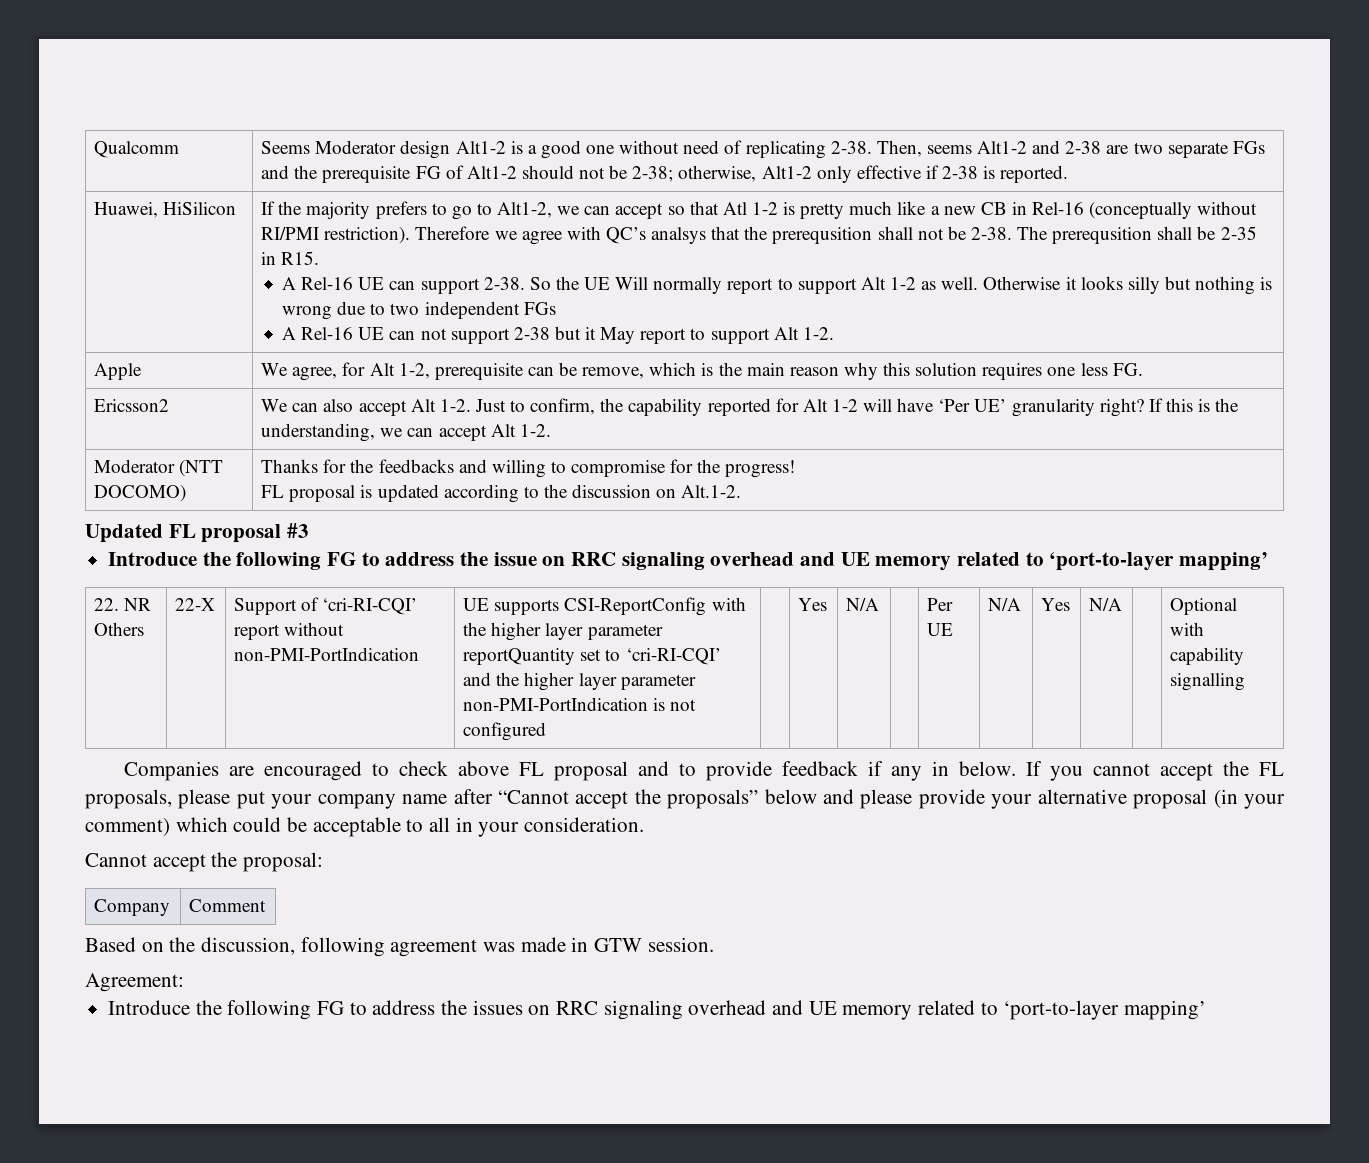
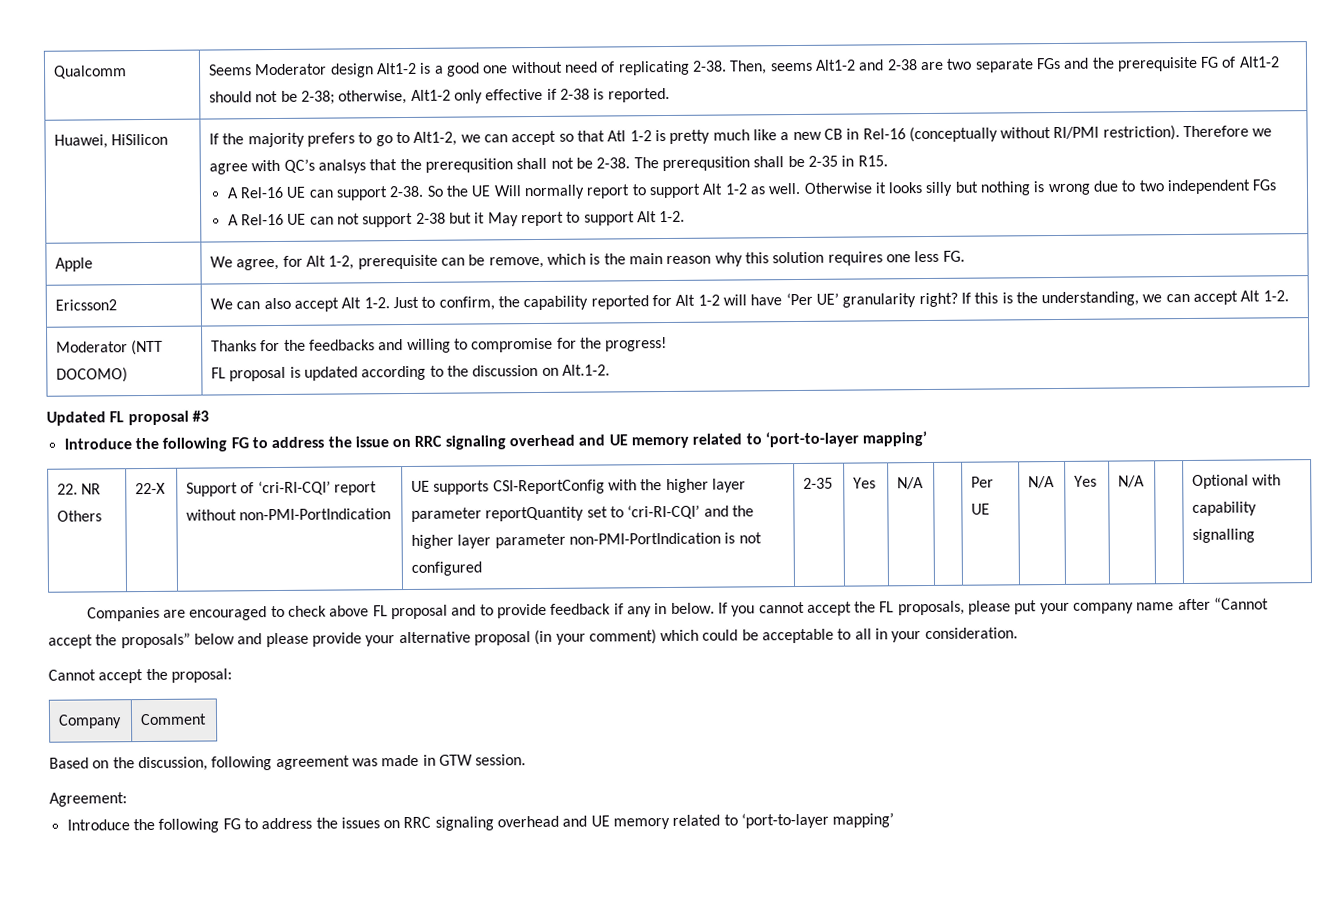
(547, 731) none -> [803,477,834,489] 2-35

